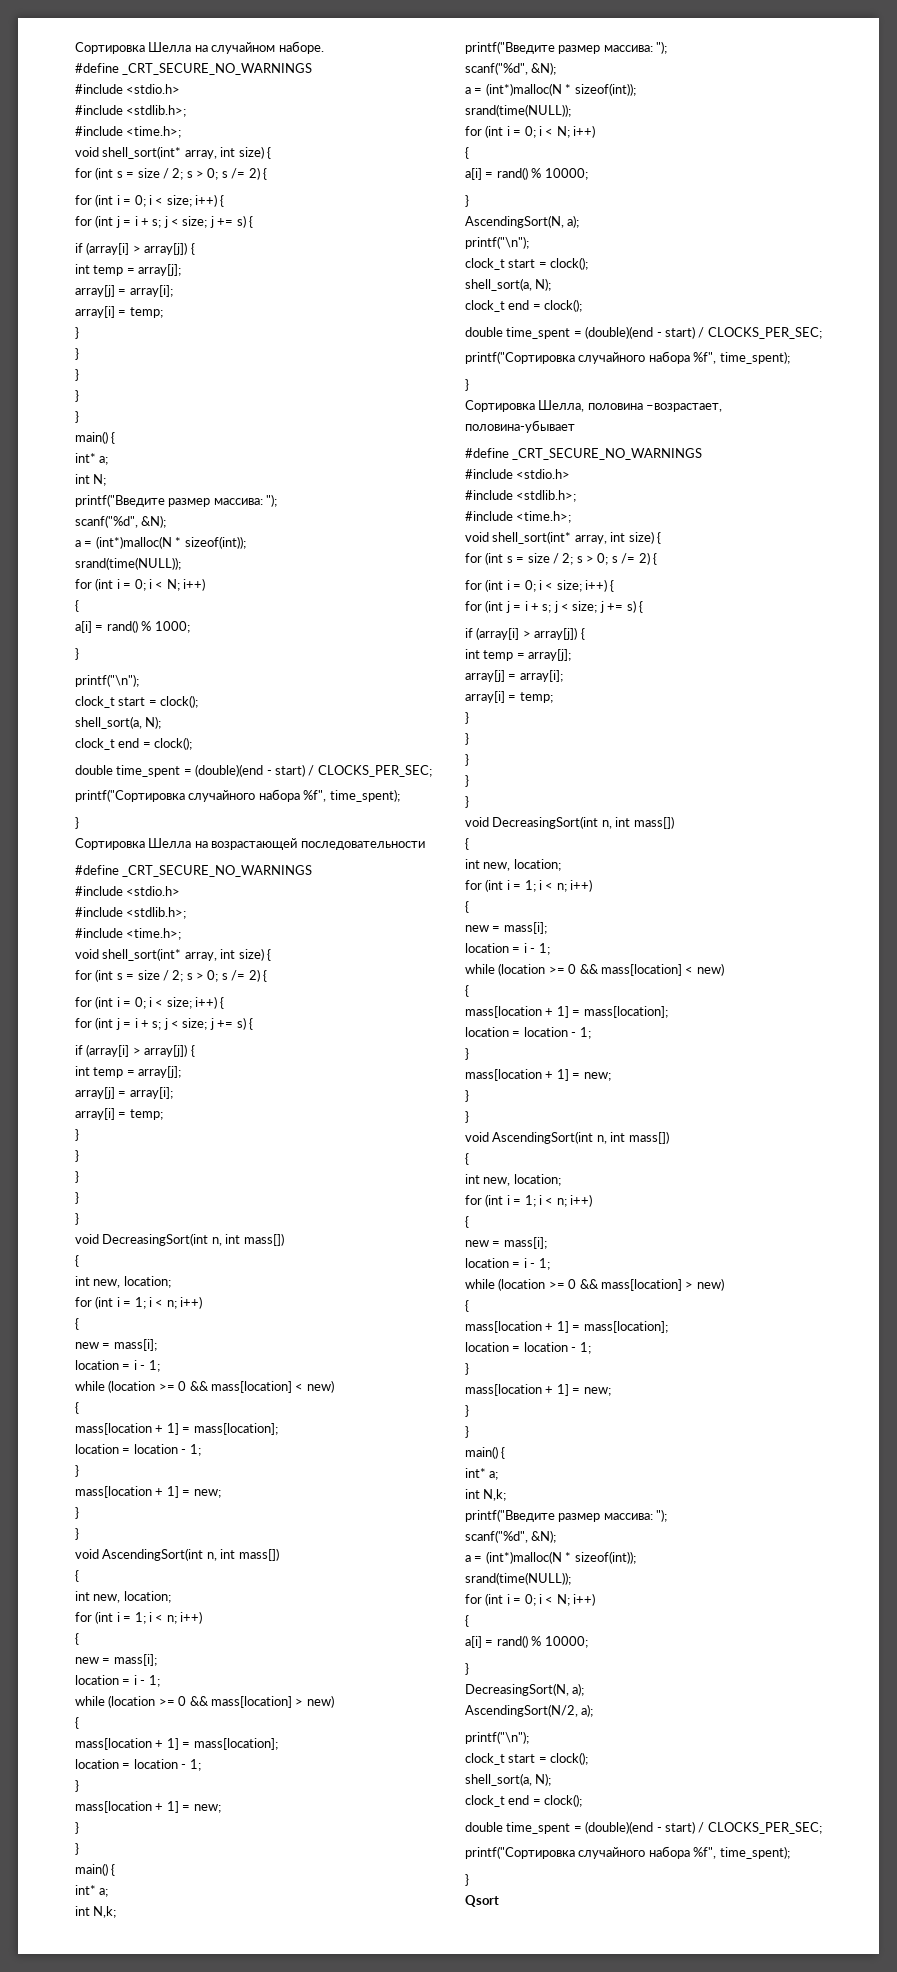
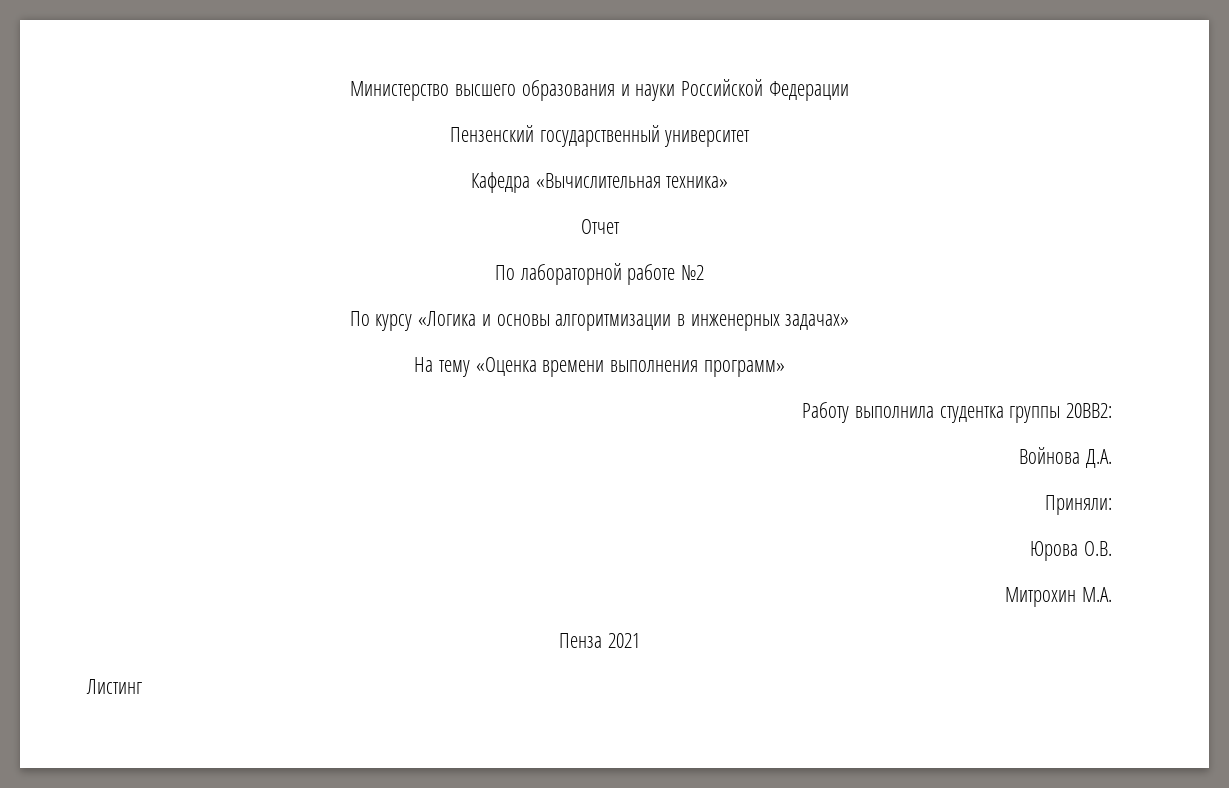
[75,41,324,54] [75,63,313,75] [75,84,181,94] [75,105,187,117] [75,126,182,138] [75,146,271,159] [75,167,267,180] [75,194,225,207] [75,215,253,228] [75,242,195,255] [75,264,182,276] [75,285,173,297] [75,306,163,318] [75,327,79,339] [75,348,79,360] [75,369,79,381] [75,390,79,402] [75,411,79,423] [75,431,116,444] [75,453,109,465] [75,474,107,486] [75,494,278,507] [75,515,167,528] [75,536,246,549] [75,557,181,570] [75,578,205,591] [75,600,79,612] [75,620,190,633] [75,648,79,660] [75,674,139,687] [75,695,199,708] [75,716,162,729] [75,737,193,750] [75,764,432,777] [75,789,400,802] [75,817,79,829] [75,838,425,850] [75,865,313,877] [75,886,181,896] [75,907,187,919] [75,928,182,940] [75,948,271,961] [75,969,267,982] [75,996,225,1009] [75,1017,253,1030] [75,1044,195,1057] [75,1066,182,1078] [75,1087,173,1099] [75,1108,163,1120] [75,1129,79,1141] [75,1150,79,1162] [75,1171,79,1183] [75,1192,79,1204] [75,1213,79,1225] [75,1233,284,1246] [75,1255,79,1267] [75,1276,171,1288] [75,1296,202,1309] [75,1318,79,1330] [75,1339,157,1351] [75,1360,160,1372] [75,1380,334,1393] [75,1402,79,1414] [75,1423,278,1435] [75,1444,201,1456] [75,1465,79,1477] [75,1486,221,1498] [75,1507,79,1519] [75,1528,79,1540] [75,1548,279,1561] [75,1570,79,1582] [75,1591,171,1603] [75,1611,202,1624] [75,1633,79,1645] [75,1654,157,1666] [75,1675,160,1687] [75,1695,334,1708] [75,1717,79,1729] [75,1738,278,1750] [75,1759,201,1771] [75,1780,79,1792] [75,1801,221,1813] [75,1822,79,1834] [75,1843,79,1855] [75,1863,116,1876] [75,1885,109,1897] [75,1906,117,1918] [465,41,668,54] [465,62,557,75] [465,83,636,96] [465,104,571,117] [465,125,595,138] [465,147,469,159] [465,167,588,180] [465,195,469,207] [465,215,580,228] [465,236,529,249] [465,257,589,270] [465,278,552,291] [465,299,583,312] [465,326,822,339] [465,351,790,364] [465,379,469,391] [465,400,723,412] [465,420,575,433] [465,448,703,460] [465,469,571,479] [465,490,577,502] [465,511,572,523] [465,531,661,544] [465,552,657,565] [465,579,615,592] [465,600,643,613] [465,627,585,640] [465,649,572,661] [465,670,563,682] [465,691,553,703] [465,712,469,724] [465,733,469,745] [465,754,469,766] [465,775,469,787] [465,796,469,808] [465,816,674,829] [465,838,469,850] [465,859,561,871] [465,879,592,892] [465,901,469,913] [465,922,547,934] [465,943,550,955] [465,963,724,976] [465,985,469,997] [465,1006,668,1018] [465,1027,591,1039] [465,1048,469,1060] [465,1069,611,1081] [465,1090,469,1102] [465,1111,469,1123] [465,1131,669,1144] [465,1153,469,1165] [465,1174,561,1186] [465,1194,592,1207] [465,1216,469,1228] [465,1237,547,1249] [465,1258,550,1270] [465,1278,724,1291] [465,1300,469,1312] [465,1321,668,1333] [465,1342,591,1354] [465,1363,469,1375] [465,1384,611,1396] [465,1405,469,1417] [465,1426,469,1438] [465,1446,506,1459] [465,1468,499,1480] [465,1489,507,1501] [465,1509,668,1522] [465,1530,557,1543] [465,1551,636,1564] [465,1572,571,1585] [465,1593,595,1606] [465,1615,469,1627] [465,1635,588,1648] [465,1663,469,1675] [465,1683,585,1696] [465,1704,594,1717] [465,1731,529,1744] [465,1752,589,1765] [465,1773,552,1786] [465,1794,583,1807] [465,1821,822,1834] [465,1846,790,1859] [465,1874,469,1886] [465,1895,499,1907] Сортировка Шелла на случайном наборе. // #define _CRT_SECURE_NO_WARNINGS // #include <stdio.h> // #include <stdlib.h>; // #include <time.h>; // void shell_sort(int* array, int size) { // for (int s = size / 2; s > 0; s /= 2) { // for (int i = 0; i < size; i++) { // for (int j = i + s; j < size; j += s) { // if (array[i] > array[j]) { // int temp = array[j]; // array[j] = array[i]; // array[i] = temp; // } // } // } // } // } // main() { // int* a; // int N; // printf("Введите размер массива: "); // scanf("%d", &N); // a = (int*)malloc(N * sizeof(int)); // srand(time(NULL)); // for (int i = 0; i < N; i++) // { // a[i] = rand() % 1000; // } // printf("\n"); // clock_t start = clock(); // shell_sort(a, N); // clock_t end = clock(); // double time_spent = (double)(end - start) / CLOCKS_PER_SEC; // printf("Сортировка случайного набора %f", time_spent); // } // Сортировка Шелла на возрастающей последовательности // #define _CRT_SECURE_NO_WARNINGS // #include <stdio.h> // #include <stdlib.h>; // #include <time.h>; // void shell_sort(int* array, int size) { // for (int s = size / 2; s > 0; s /= 2) { // for (int i = 0; i < size; i++) { // for (int j = i + s; j < size; j += s) { // if (array[i] > array[j]) { // int temp = array[j]; // array[j] = array[i]; // array[i] = temp; // } // } // } // } // } // void DecreasingSort(int n, int mass[]) // { // int new, location; // for (int i = 1; i < n; i++) // { // new = mass[i]; // location = i - 1; // while (location >= 0 && mass[location] < new) // { // mass[location + 1] = mass[location]; // location = location - 1; // } // mass[location + 1] = new; // } // } // void AscendingSort(int n, int mass[]) // { // int new, location; // for (int i = 1; i < n; i++) // { // new = mass[i]; // location = i - 1; // while (location >= 0 && mass[location] > new) // { // mass[location + 1] = mass[location]; // location = location - 1; // } // mass[location + 1] = new; // } // } // main() { // int* a; // int N,k; // printf("Введите размер массива: "); // scanf("%d", &N); // a = (int*)malloc(N * sizeof(int)); // srand(time(NULL)); // for (int i = 0; i < N; i++) // { // a[i] = rand() % 10000; // } // AscendingSort(N, a); // printf("\n"); // clock_t start = clock(); // shell_sort(a, N); // clock_t end = clock(); // double time_spent = (double)(end - start) / CLOCKS_PER_SEC; // printf("Сортировка случайного набора %f", time_spent); // } // Сортировка Шелла, половина –возрастает, половина-убывает // #define _CRT_SECURE_NO_WARNINGS // #include <stdio.h> // #include <stdlib.h>; // #include <time.h>; // void shell_sort(int* array, int size) { // for (int s = size / 2; s > 0; s /= 2) { // for (int i = 0; i < size; i++) { // for (int j = i + s; j < size; j += s) { // if (array[i] > array[j]) { // int temp = array[j]; // array[j] = array[i]; // array[i] = temp; // } // } // } // } // } // void DecreasingSort(int n, int mass[]) // { // int new, location; // for (int i = 1; i < n; i++) // { // new = mass[i]; // location = i - 1; // while (location >= 0 && mass[location] < new) // { // mass[location + 1] = mass[location]; // location = location - 1; // } // mass[location + 1] = new; // } // } // void AscendingSort(int n, int mass[]) // { // int new, location; // for (int i = 1; i < n; i++) // { // new = mass[i]; // location = i - 1; // while (location >= 0 && mass[location] > new) // { // mass[location + 1] = mass[location]; // location = location - 1; // } // mass[location + 1] = new; // } // } // main() { // int* a; // int N,k; // printf("Введите размер массива: "); // scanf("%d", &N); // a = (int*)malloc(N * sizeof(int)); // srand(time(NULL)); // for (int i = 0; i < N; i++) // { // a[i] = rand() % 10000; // } // DecreasingSort(N, a); // AscendingSort(N/2, a); // printf("\n"); // clock_t start = clock(); // shell_sort(a, N); // clock_t end = clock(); // double time_spent = (double)(end - start) / CLOCKS_PER_SEC; // printf("Сортировка случайного набора %f", time_spent); // } // Qsort -> [350,79,849,101] [449,125,751,147] [470,172,729,193] [580,219,620,234] [494,263,705,285] [349,311,850,331] [414,357,785,377] [802,402,1112,423] [1019,447,1112,468] [1045,495,1112,515] [1030,541,1112,561] [1005,587,1112,607] [559,633,640,648] [86,679,142,694] Министерство высшего образования и науки Российской Федерации // Пензенский государственный университет // Кафедра «Вычислительная техника» // Отчет // По лабораторной работе №2 // По курсу «Логика и основы алгоритмизации в инженерных задачах» // На тему «Оценка времени выполнения программ» // Работу выполнила студентка группы 20ВВ2: // Войнова Д.А. // Приняли: // Юрова О.В. // Митрохин М.А. // Пенза 2021 // Листинг

